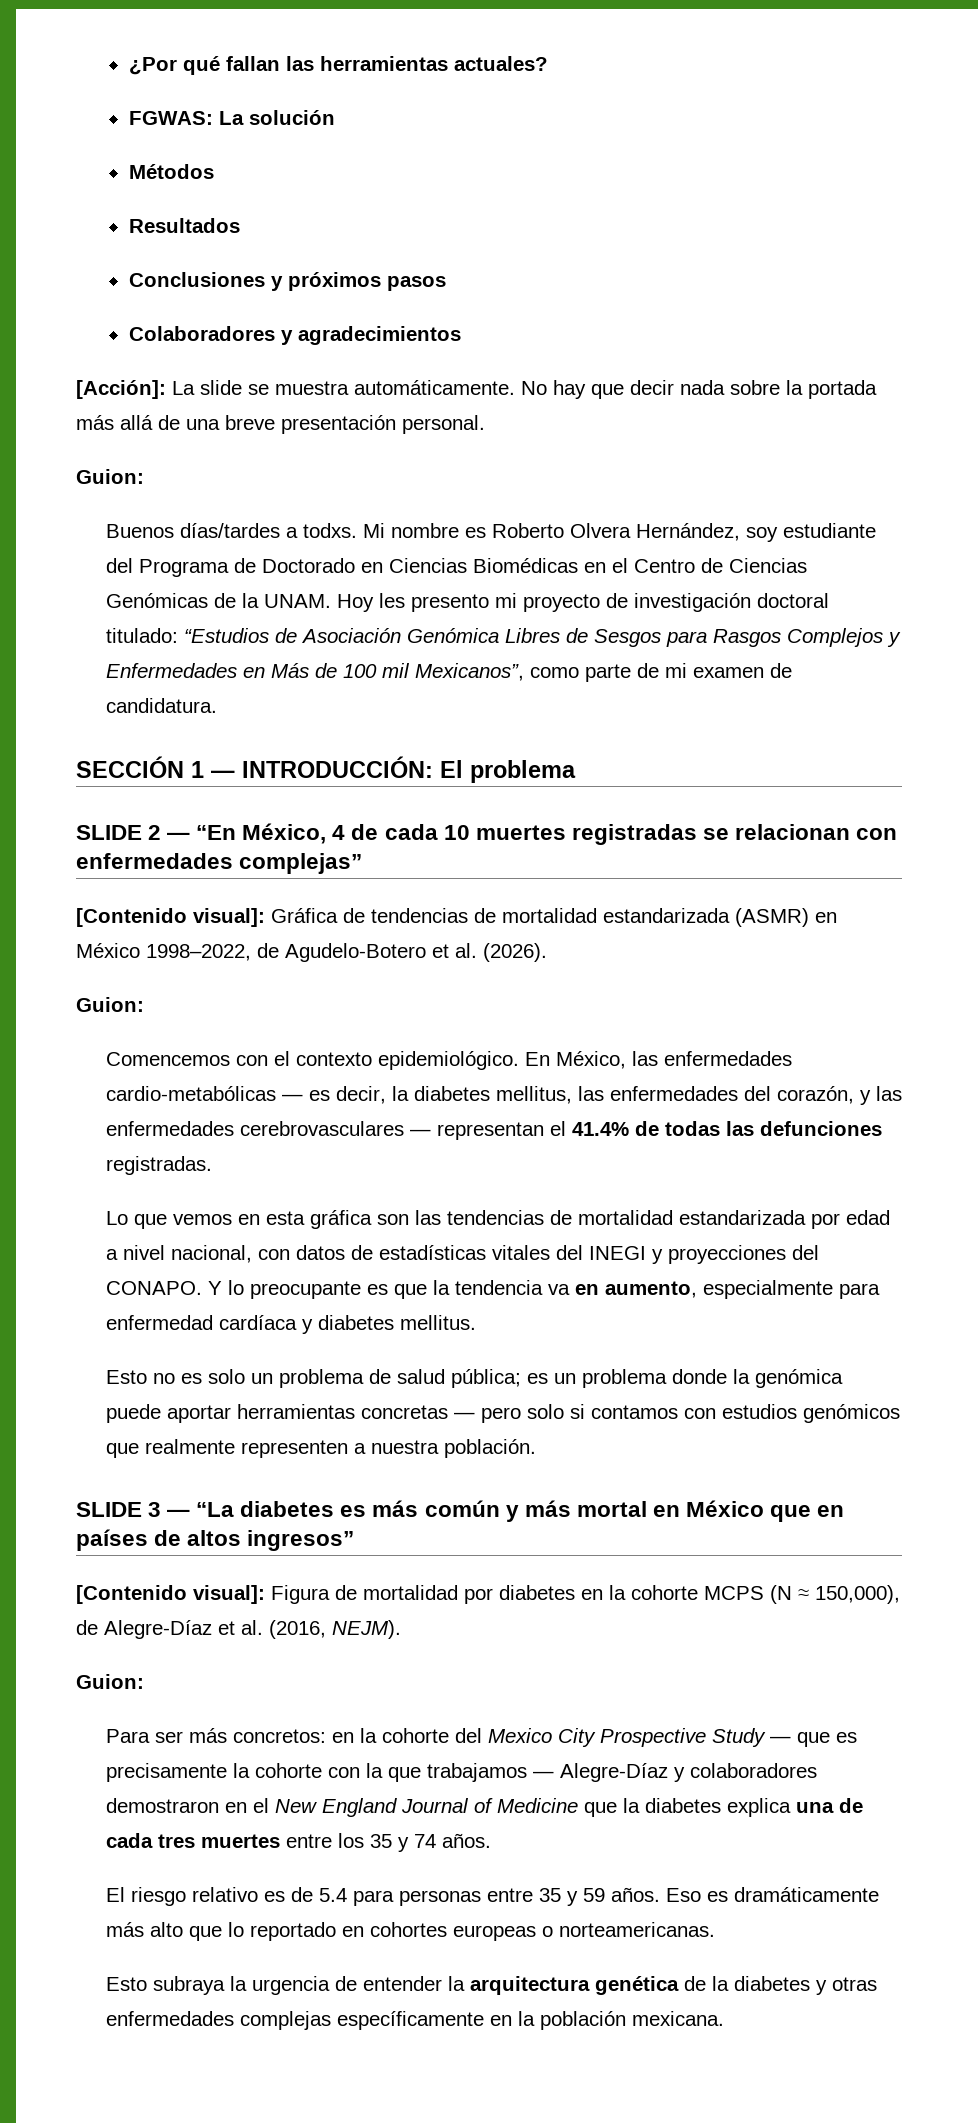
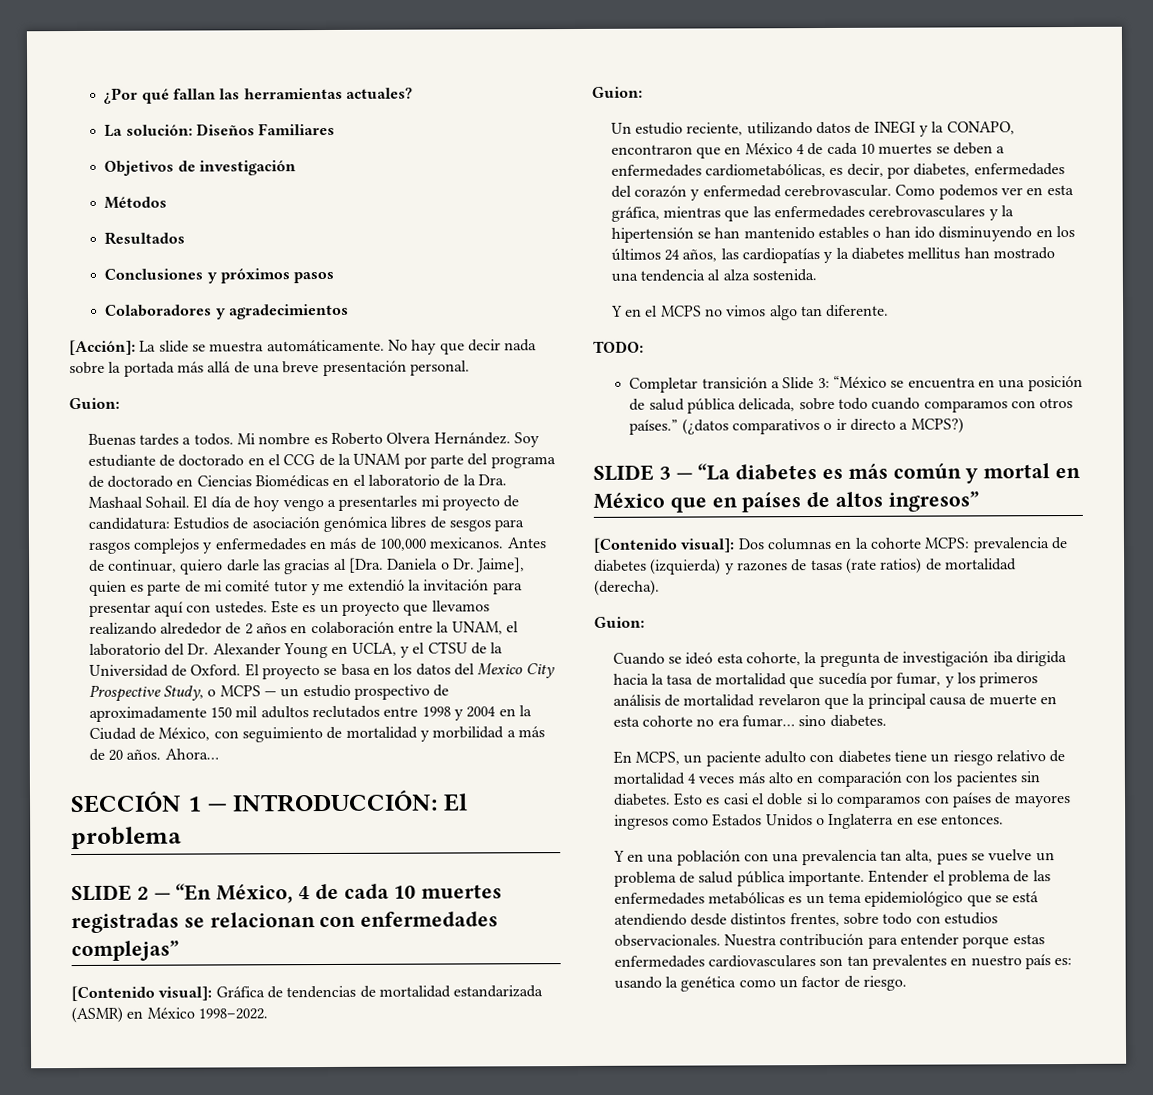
[128,110,335,125] FGWAS: La solución -> [104,122,336,137] [104,160,297,176] La solución: Diseños Familiares // Objetivos de investigación
[105,523,357,538] Buenos días/tardes a todxs. -> [87,433,234,446] Buenas tardes a todos.
[635,523,876,542] [105,558,355,577] Hernández, soy estudiante del Programa de Doctorado -> [433,432,541,448] [87,453,556,469] [87,475,174,488] Hernández. Soy estudiante de doctorado en el CCG de la UNAM por parte del programa de doctorado
[633,558,807,573] [105,593,829,612] [105,628,901,647] [105,663,792,682] [105,698,217,713] Centro de Ciencias Genómicas de la UNAM. Hoy les presento mi proyecto de investigación doctoral titulado: “Estudios de Asociación Genómica Libres de Sesgos para Rasgos Complejos y Enfermedades en Más de 100 mil Mexicanos”, como parte de mi examen de candidatura. -> [368,474,508,487] [87,495,520,512] [87,516,525,533] [87,537,547,554] [88,557,526,575] [88,579,523,596] [88,600,490,617] [88,621,520,635] [88,641,504,659] [88,663,555,680] [88,684,450,702] [88,705,533,722] [88,726,546,743] [88,748,219,761] laboratorio de la Dra. Mashaal Sohail. El día de hoy vengo a presentarles mi proyecto de candidatura: Estudios de asociación genómica libres de sesgos para rasgos complejos y enfermedades en más de 100,000 mexicanos. Antes de continuar, quiero darle las gracias al [Dra. Daniela o Dr. Jaime], quien es parte de mi comité tutor y me extendió la invitación para presentar aquí con ustedes. Este es un proyecto que llevamos realizando alrededor de 2 años en colaboración entre la UNAM, el laboratorio del Dr. Alexander Young en UCLA, y el CTSU de la Universidad de Oxford. El proyecto se basa en los datos del Mexico City Prospective Study, o MCPS — un estudio prospectivo de aproximadamente 150 mil adultos reclutados entre 1998 y 2004 en la Ciudad de México, con seguimiento de mortalidad y morbilidad a más de 20 años. Ahora…
[146,943,547,962] [76,997,144,1012] [105,1051,792,1070] [105,1086,902,1105] [105,1121,882,1140] [105,1156,212,1175] [105,1210,890,1229] [105,1245,819,1264] [105,1280,880,1299] [105,1315,476,1334] [105,1369,843,1388] [105,1404,900,1423] [105,1439,536,1458] 1998–2022, de Agudelo-Botero et al. (2026). // Guion: // Comencemos con el contexto epidemiológico. En México, las enfermedades cardio-metabólicas — es decir, la diabetes mellitus, las enfermedades del corazón, y las enfermedades cerebrovasculares — representan el 41.4% de todas las defunciones registradas. // Lo que vemos en esta gráfica son las tendencias de mortalidad estandarizada por edad a nivel nacional, con datos de estadísticas vitales del INEGI y proyecciones del CONAPO. Y lo preocupante es que la tendencia va en aumento, especialmente para enfermedad cardíaca y diabetes mellitus. // Esto no es solo un problema de salud pública; es un problema donde la genómica puede aportar herramientas concretas — pero solo si contamos con estudios genómicos que realmente representen a nuestra población. -> [197,1008,268,1020] [592,86,643,98] [610,120,1015,137] [610,142,1006,159] [610,163,1065,179] [610,184,1074,201] [610,205,1015,222] [610,225,1076,243] [610,247,1056,264] [610,269,818,282] [610,304,890,321] [593,340,644,353] [629,375,1083,393] [629,397,1074,414] [629,417,964,435] 1998–2022. // Guion: // Un estudio reciente, utilizando datos de INEGI y la CONAPO, encontraron que en México 4 de cada 10 muertes se deben a enfermedades cardiometabólicas, es decir, por diabetes, enfermedades del corazón y enfermedad cerebrovascular. Como podemos ver en esta gráfica, mientras que las enfermedades cerebrovasculares y la hipertensión se han mantenido estables o han ido disminuyendo en los últimos 24 años, las cardiopatías y la diabetes mellitus han mostrado una tendencia al alza sostenida. // Y en el MCPS no vimos algo tan diferente. // TODO: // Completar transición a Slide 3: “México se encuentra en una posición de salud pública delicada, sobre todo cuando comparamos con otros países.” (¿datos comparativos o ir directo a MCPS?)
[524,1500,571,1517] más -> (979, 476) none
[271,1585,900,1604] [76,1620,401,1639] [76,1674,144,1689] [105,1728,857,1747] [105,1763,817,1782] [105,1798,863,1817] [105,1833,491,1852] [105,1887,879,1906] [105,1922,715,1941] [105,1976,877,1995] [105,2011,724,2030] Figura de mortalidad por diabetes en la cohorte MCPS (N ≈ 150,000), de Alegre-Díaz et al. (2016, NEJM). // Guion: // Para ser más concretos: en la cohorte del Mexico City Prospective Study — que es precisamente la cohorte con la que trabajamos — Alegre-Díaz y colaboradores demostraron en el New England Journal of Medicine que la diabetes explica una de cada tres muertes entre los 35 y 74 años. // El riesgo relativo es de 5.4 para personas entre 35 y 59 años. Eso es dramáticamente más alto que lo reportado en cohortes europeas o norteamericanas. // Esto subraya la urgencia de entender la arquitectura genética de la diabetes y otras enfermedades complejas específicamente en la población mexicana. -> [737,537,1068,553] [594,557,1017,575] [594,579,660,596] [594,616,645,628] [612,651,1068,668] [612,672,1039,689] [612,693,1058,710] [612,714,887,728] [612,750,1066,767] [612,771,1041,788] [612,792,1071,808] [613,813,1005,830] [612,849,1055,866] [613,869,1051,887] [613,891,1040,907] [613,912,999,927] [613,933,1045,949] [613,954,1073,970] [613,975,908,992] Dos columnas en la cohorte MCPS: prevalencia de diabetes (izquierda) y razones de tasas (rate ratios) de mortalidad (derecha). // Guion: // Cuando se ideó esta cohorte, la pregunta de investigación iba dirigida hacia la tasa de mortalidad que sucedía por fumar, y los primeros análisis de mortalidad revelaron que la principal causa de muerte en esta cohorte no era fumar… sino diabetes. // En MCPS, un paciente adulto con diabetes tiene un riesgo relativo de mortalidad 4 veces más alto en comparación con los pacientes sin diabetes. Esto es casi el doble si lo comparamos con países de mayores ingresos como Estados Unidos o Inglaterra en ese entonces. // Y en una población con una prevalencia tan alta, pues se vuelve un problema de salud pública importante. Entender el problema de las enfermedades metabólicas es un tema epidemiológico que se está atendiendo desde distintos frentes, sobre todo con estudios observacionales. Nuestra contribución para entender porque estas enfermedades cardiovasculares son tan prevalentes en nuestro país es: usando la genética como un factor de riesgo.

